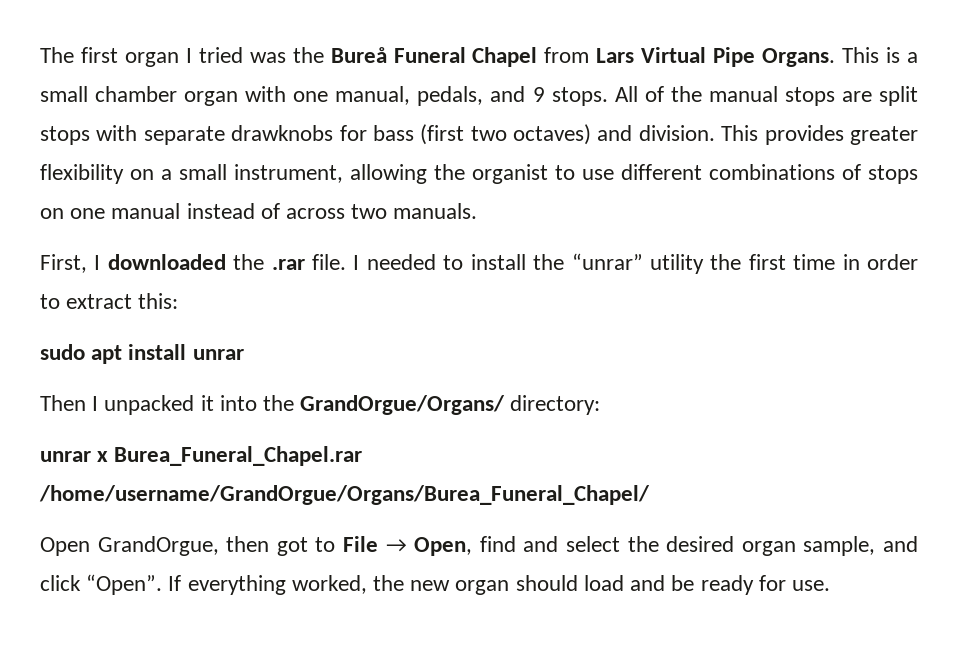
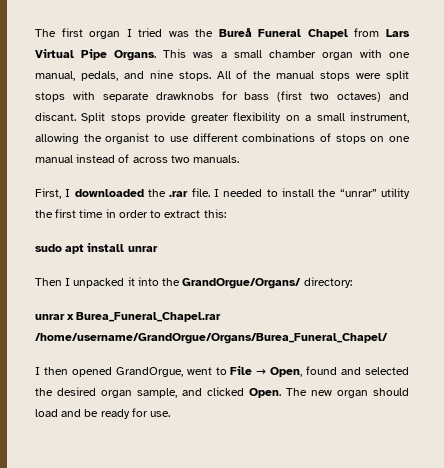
[886,47,901,63] is -> [193,52,214,58] was
[532,87,545,102] 9 -> [149,70,174,79] nine
[841,91,872,102] are -> [356,73,382,79] were
[638,125,844,145] division. This provides -> [35,112,187,123] discant. Split stops provide
[40,536,308,556] Open GrandOrgue, then got -> [35,367,212,377] I then opened GrandOrgue, went
[479,536,621,552] find and select -> [306,366,410,375] found and selected
[40,574,405,595] click “Open”. If everything worked, the -> [207,387,307,398] clicked Open. The

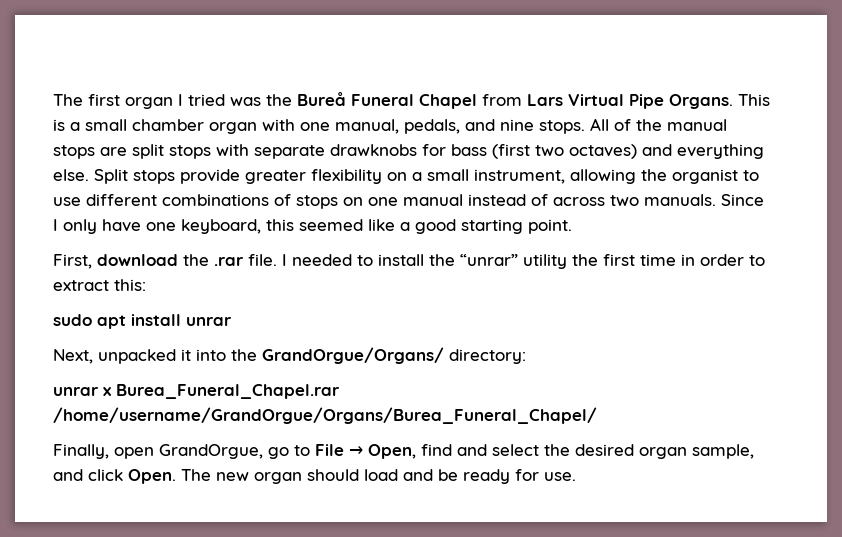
[193,52,214,58] was -> [53,119,65,131] is
[356,73,382,79] were -> [100,147,127,156] are
[35,112,76,121] discant. -> [677,144,764,159] [53,169,89,181] everything else.
(240, 159) none -> [721,194,764,206] [53,219,572,234] Since I only have one keyboard, this seemed like a good starting point.
[65,189,144,197] I downloaded -> [97,254,178,266] download
[35,278,71,286] Then I -> [53,349,93,364] Next,
[35,367,212,377] I then opened GrandOrgue, went -> [53,444,289,459] Finally, open GrandOrgue, go
[306,366,410,375] found and selected -> [421,444,539,456] find and select
[207,387,244,396] clicked -> [88,469,123,481] click

